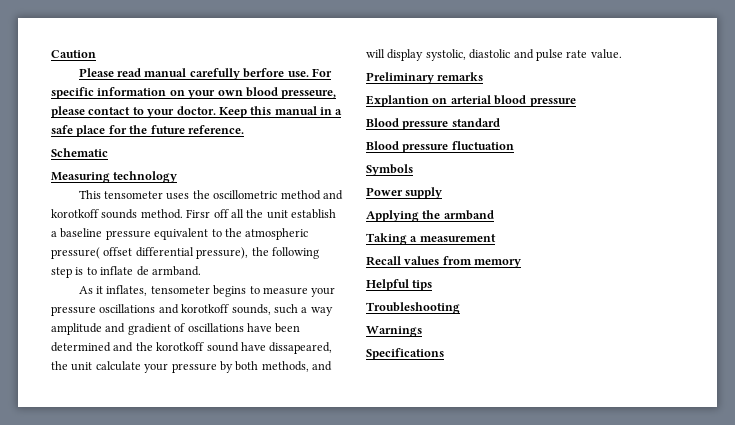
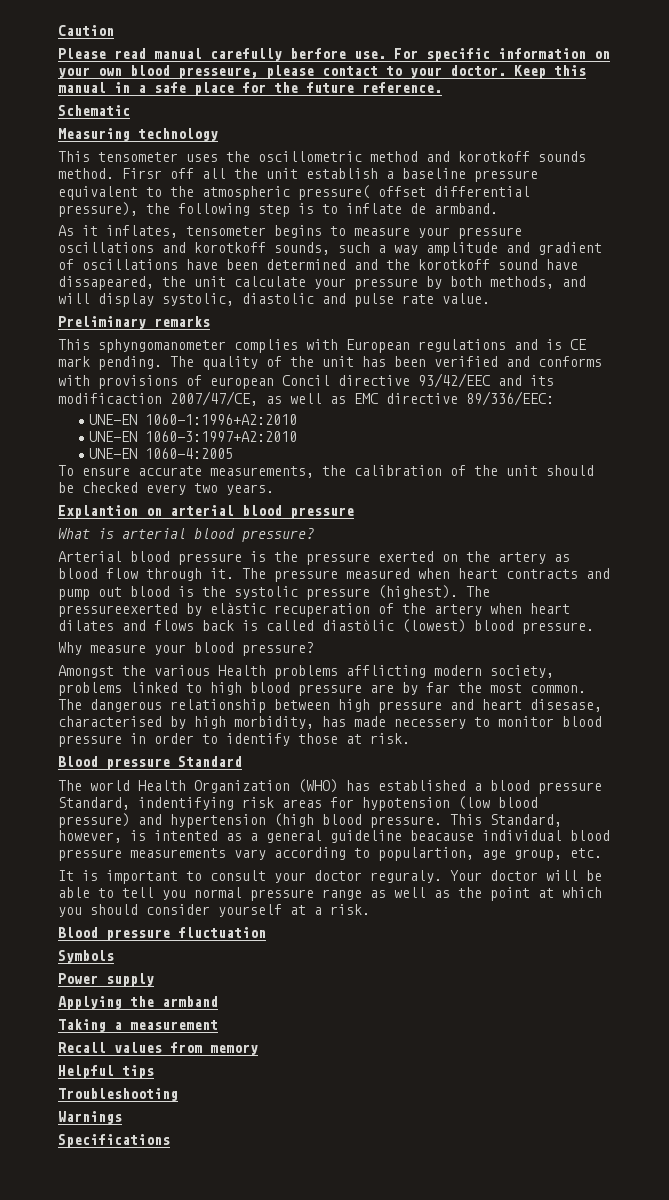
(484, 76) none -> [58,339,586,353] [58,356,602,370] [58,373,554,389] [58,391,554,406] [89,414,298,425] [89,431,298,442] [89,448,234,459] [58,465,594,478] [58,482,274,495] // This sphyngomanometer complies with European regulations and is CE mark pending. The quality of the unit has been verified and conforms with provisions of european Concil directive 93/42/EEC and its modificaction 2007/47/CE, as well as EMC directive 89/336/EEC: // UNE-EN 1060-1:1996+A2:2010 // UNE-EN 1060-3:1997+A2:2010 // UNE-EN 1060-4:2005 // To ensure accurate measurements, the calibration of the unit should be checked every two years.
[366,118,500,130] Blood pressure standard -> [58,528,314,542] [58,551,570,565] [58,568,610,582] [58,585,490,600] [58,602,570,617] [58,619,594,634] [58,642,314,656] [58,665,554,679] [58,682,586,696] [58,699,602,713] [58,716,602,729] [58,733,410,747] [58,756,242,770] [58,779,602,794] [58,796,538,811] [58,813,562,828] [58,830,610,843] [58,847,602,861] [58,870,602,884] [58,887,602,901] [58,904,370,917] What is arterial blood pressure? // Arterial blood pressure is the pressure exerted on the artery as blood flow through it. The pressure measured when heart contracts and pump out blood is the systolic pressure (highest). The pressureexerted by elàstic recuperation of the artery when heart dilates and flows back is called diastòlic (lowest) blood pressure. // Why measure your blood pressure? // Amongst the various Health problems afflicting modern society, problems linked to high blood pressure are by far the most common. The dangerous relationship between high pressure and heart disesase, characterised by high morbidity, has made necessery to monitor blood pressure in order to identify those at risk. // Blood pressure Standard // The world Health Organization (WHO) has established a blood pressure Standard, indentifying risk areas for hypotension (low blood pressure) and hypertension (high blood pressure. This Standard, however, is intented as a general guideline beacause individual blood pressure measurements vary according to populartion, age group, etc. // It is important to consult your doctor reguraly. Your doctor will be able to tell you normal pressure range as well as the point at which you should consider yourself at a risk.

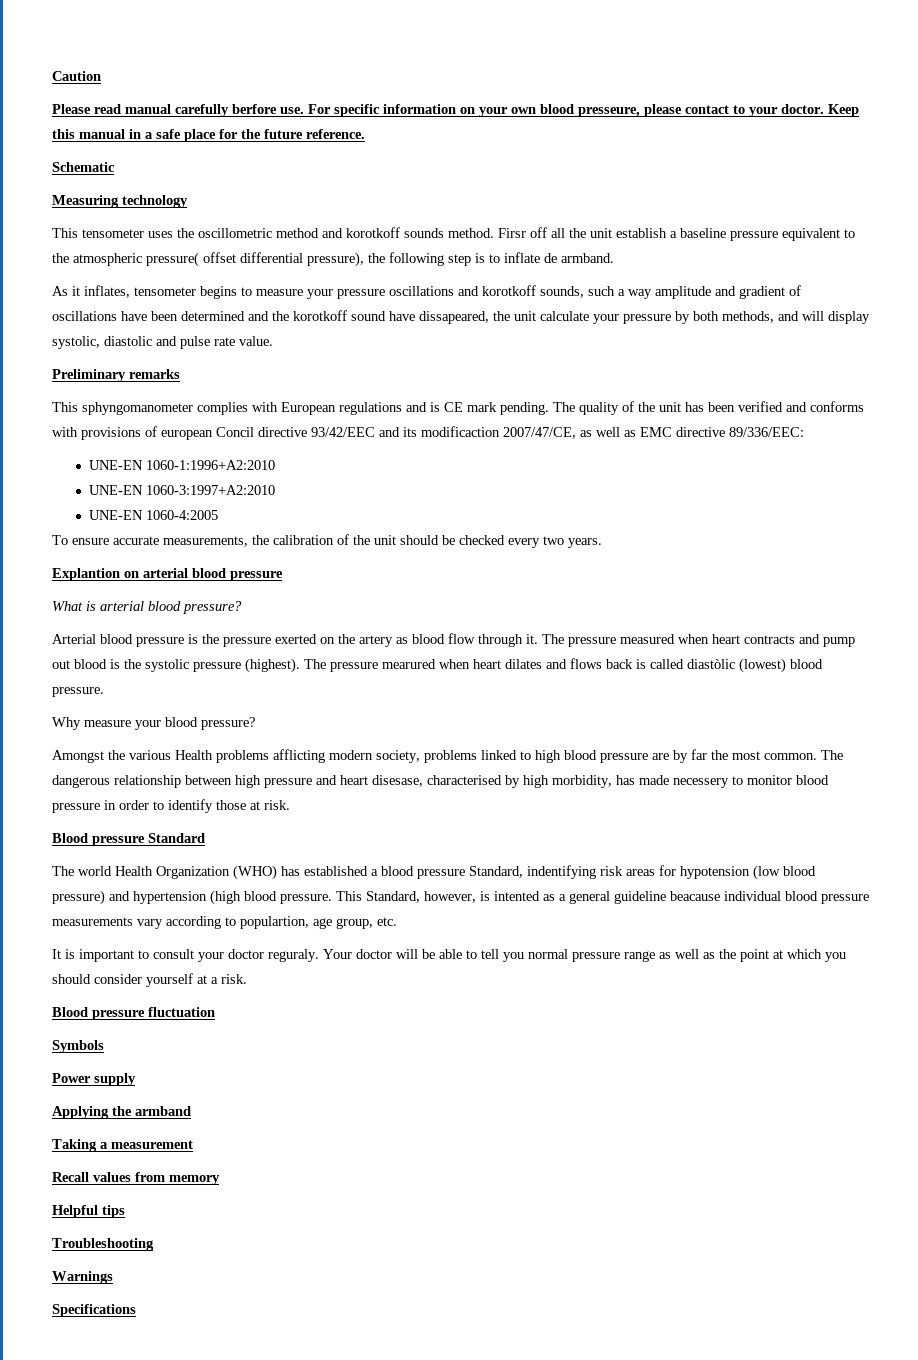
[58,602,482,617] pressureexerted by elàstic recuperation of the artery -> [330,659,436,672] pressure mearured

